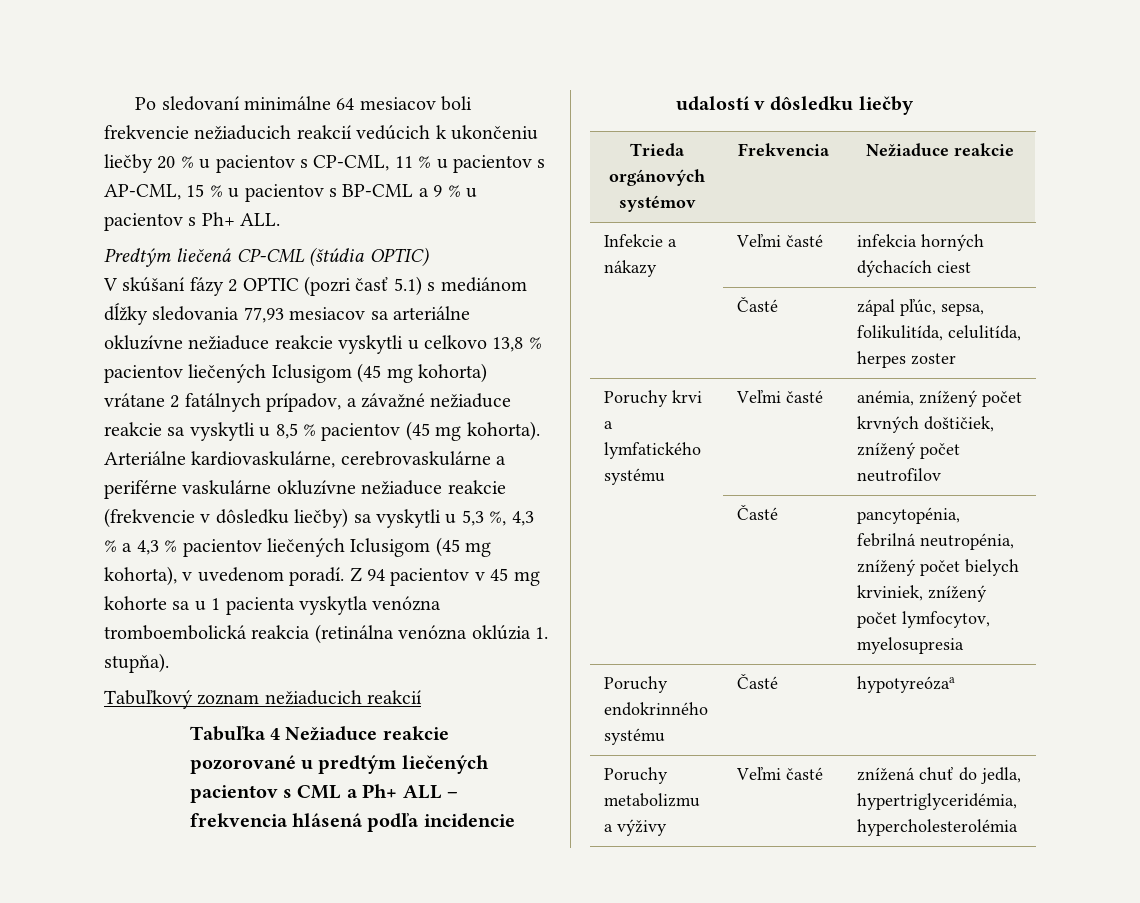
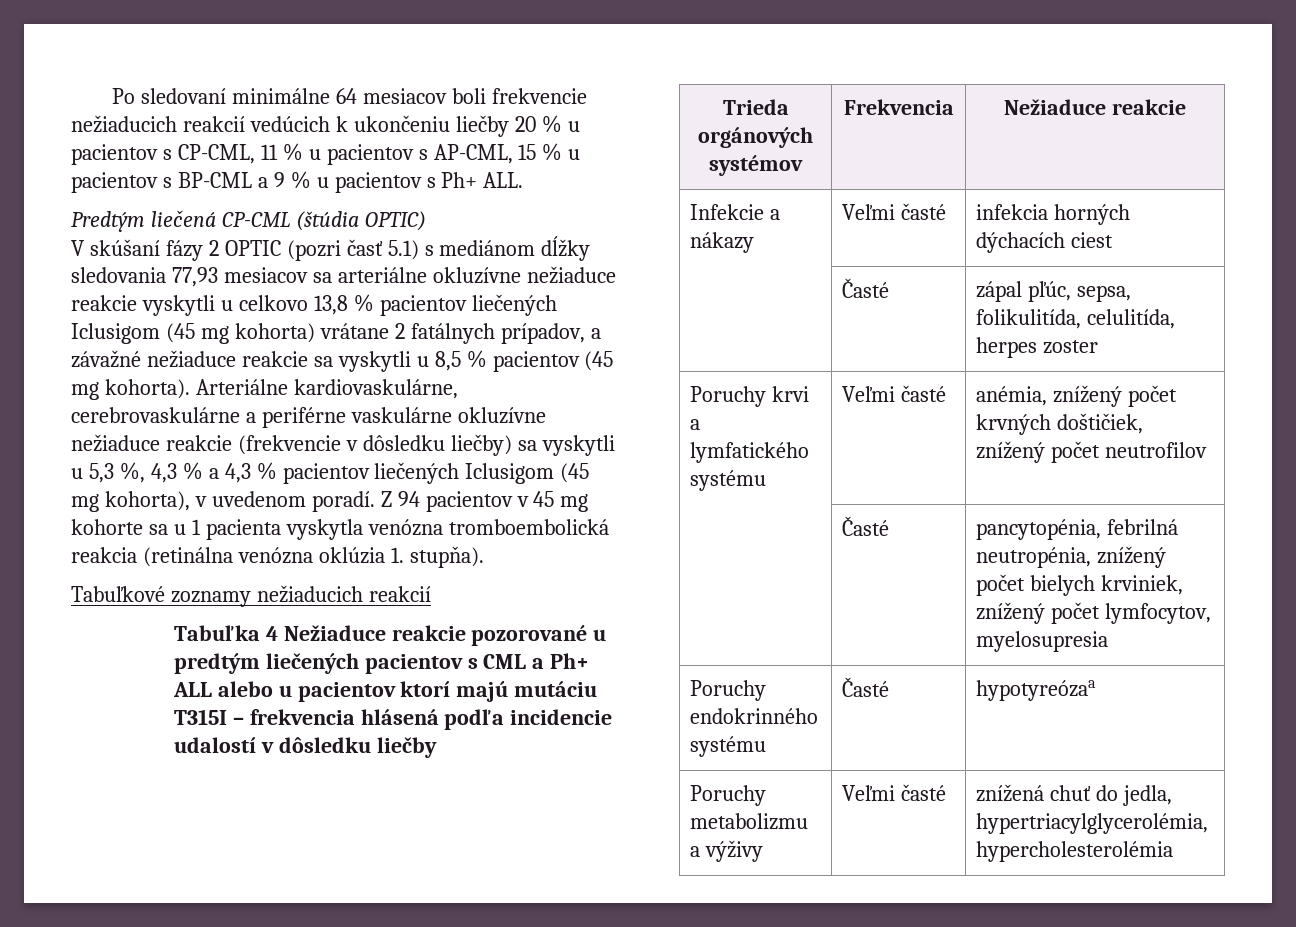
[104,690,260,709] Tabuľkový zoznam -> [71,586,251,607] Tabuľkové zoznamy
(442, 792) none -> [217,681,598,702] [173,709,227,725] alebo u pacientov ktorí majú mutáciu T315I
[856,793,1017,810] hypertriglyceridémia, -> [976,813,1209,834] hypertriacylglycerolémia,

